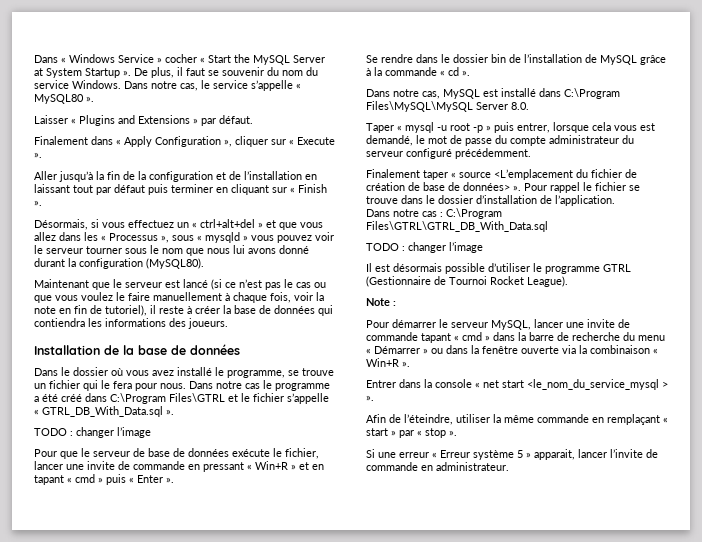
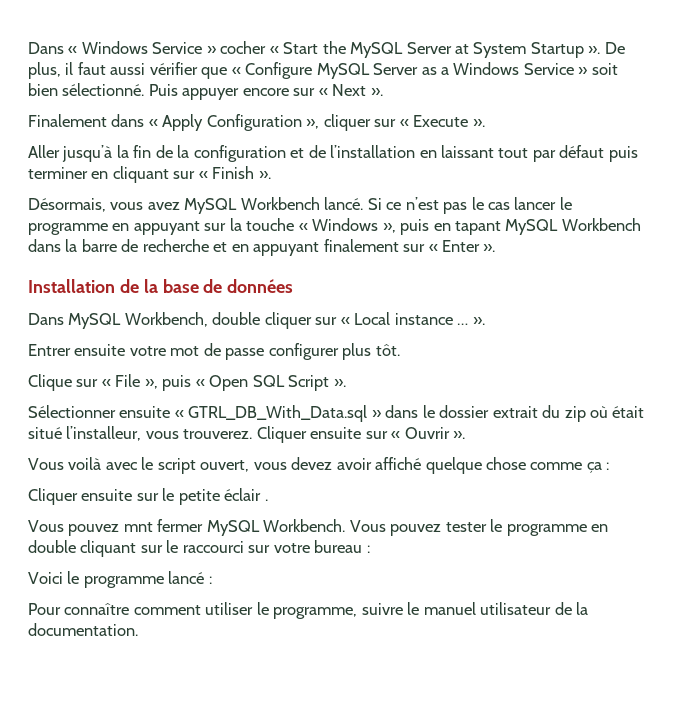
[208,67,318,76] [34,80,301,91] [34,94,94,104] [34,115,253,126] se souvenir du nom du service Windows. Dans notre cas, le service s’appelle « MySQL80 ». // Laisser « Plugins and Extensions » par défaut. -> [110,62,618,79] [28,83,383,100] aussi vérifier que « Configure MySQL Server as a Windows Service » soit bien sélectionné. Puis appuyer encore sur « Next ».
[91,219,323,230] [34,232,334,243] [34,245,309,256] [34,258,204,269] [34,279,222,290] si vous effectuez un « ctrl+alt+del » et que vous allez dans les « Processus », sous « mysqld » vous pouvez voir le serveur tourner sous le nom que nous lui avons donné durant la configuration (MySQL80). // Maintenant que le serveur est lancé (si -> [110,197,382,214] vous avez MySQL Workbench lancé. Si
[314,282,326,288] [34,292,324,303] [34,305,333,316] [34,318,228,329] ou que vous voulez le faire manuellement à chaque fois, voir la note en fin de tutoriel), il reste à créer la base de données qui contiendra les informations des joueurs. -> [514,197,572,210] [28,218,641,235] [28,239,496,256] lancer le programme en appuyant sur la touche « Windows », puis en tapant MySQL Workbench dans la barre de recherche et en appuyant finalement sur « Enter ».
[61,367,334,378] [34,380,330,391] [34,393,329,404] [34,406,174,417] [34,427,151,438] [34,448,319,459] [34,461,324,472] [34,474,174,485] [366,54,666,65] [366,67,470,76] [366,88,620,99] [366,101,529,112] [366,122,655,133] [366,135,634,146] [366,148,531,159] [366,169,637,180] [366,182,640,193] [366,195,615,206] [366,208,502,219] [366,221,548,232] [366,242,483,253] [366,263,631,274] [366,276,568,287] [366,298,396,306] [366,319,630,330] [366,332,665,343] [366,345,658,354] [366,358,410,367] [366,379,668,390] [366,395,374,401] [366,414,668,425] [366,428,457,438] [366,449,658,460] [366,462,509,471] le dossier où vous avez installé le programme, se trouve un fichier qui le fera pour nous. Dans notre cas le programme a été créé dans C:\Program Files\GTRL et le fichier s’appelle « GTRL_DB_With_Data.sql ». // TODO : changer l’image // Pour que le serveur de base de données exécute le fichier, lancer une invite de commande en pressant « Win+R » et en tapant « cmd » puis « Enter ». // Se rendre dans le dossier bin de l’installation de MySQL grâce à la commande « cd ». // Dans notre cas, MySQL est installé dans C:\Program Files\MySQL\MySQL Server 8.0. // Taper « mysql -u root -p » puis entrer, lorsque cela vous est demandé, le mot de passe du compte administrateur du serveur configuré précédemment. // Finalement taper « source <L’emplacement du fichier de création de base de données> ». Pour rappel le fichier se trouve dans le dossier d’installation de l’application. // Dans notre cas : C:\Program Files\GTRL\GTRL_DB_With_Data.sql // TODO : changer l’image // Il est désormais possible d’utiliser le programme GTRL (Gestionnaire de Tournoi Rocket League). // Note : // Pour démarrer le serveur MySQL, lancer une invite de commande tapant « cmd » dans la barre de recherche du menu « Démarrer » ou dans la fenêtre ouverte via la combinaison « Win+R ». // Entrer dans la console « net start <le_nom_du_service_mysql > ». // Afin de l’éteindre, utiliser la même commande en remplaçant « start » par « stop ». // Si une erreur « Erreur système 5 » apparait, lancer l’invite de commande en administrateur. -> [68,312,485,329] [28,343,400,360] [28,374,346,391] [28,405,645,422] [28,426,466,443] [28,457,610,474] [28,488,268,505] [28,519,608,536] [28,540,370,557] [28,571,212,588] [28,602,589,619] [28,623,138,636] MySQL Workbench, double cliquer sur « Local instance … ». // Entrer ensuite votre mot de passe configurer plus tôt. // Clique sur « File », puis « Open SQL Script ». // Sélectionner ensuite « GTRL_DB_With_Data.sql » dans le dossier extrait du zip où était situé l’installeur, vous trouverez. Cliquer ensuite sur « Ouvrir ». // Vous voilà avec le script ouvert, vous devez avoir affiché quelque chose comme ça : // Cliquer ensuite sur le petite éclair . // Vous pouvez mnt fermer MySQL Workbench. Vous pouvez tester le programme en double cliquant sur le raccourci sur votre bureau : // Voici le programme lancé : // Pour connaître comment utiliser le programme, suivre le manuel utilisateur de la documentation.

